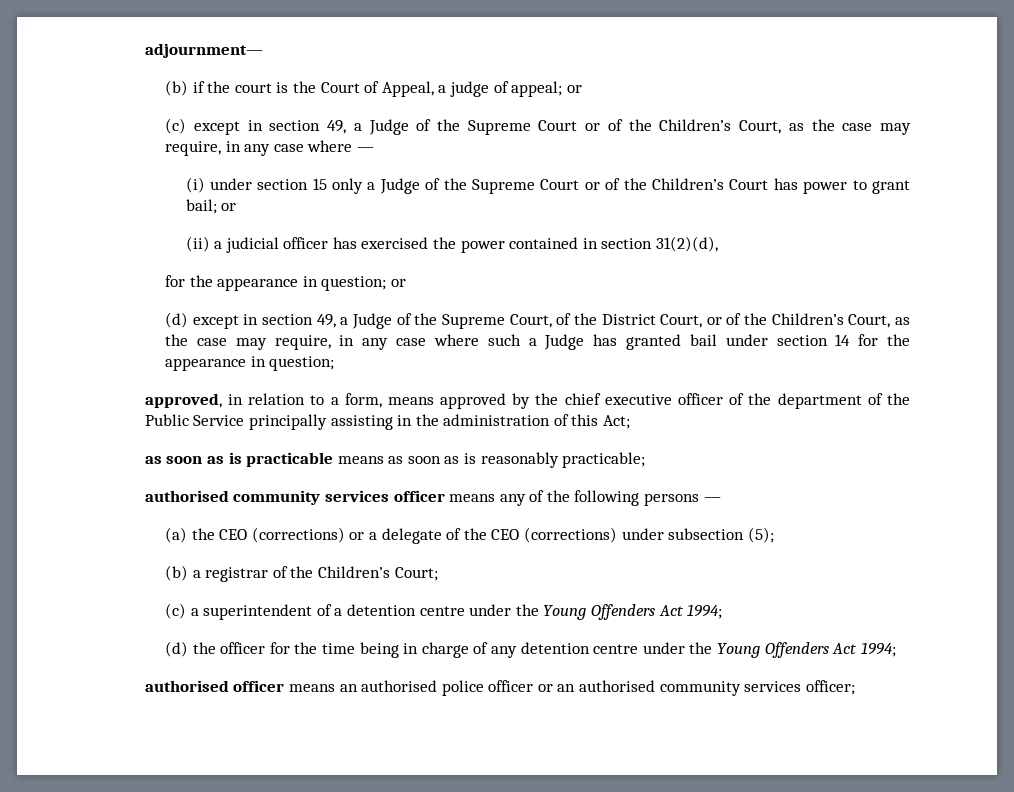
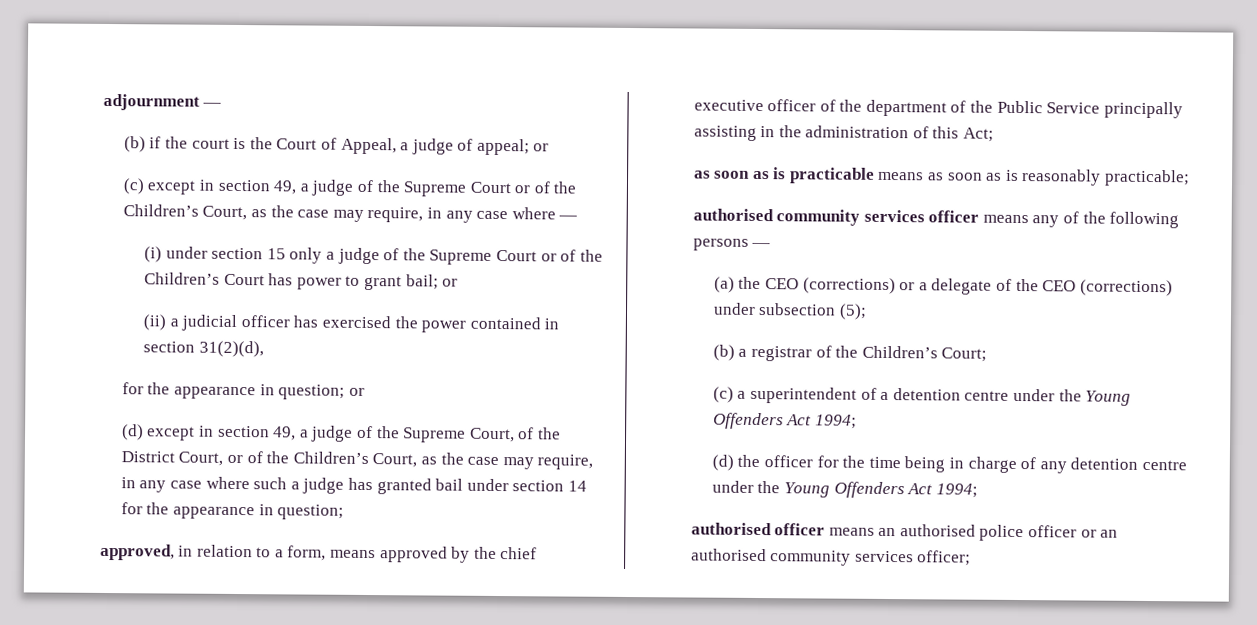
[144,43,263,58] adjournment— -> [102,93,223,111] adjournment —
[368,119,409,135] Judge -> [311,179,355,196] judge
[379,178,420,194] Judge -> [337,247,380,265] judge
[351,313,392,329] Judge -> [310,425,354,442] judge
[544,334,585,350] Judge -> [302,477,345,494] judge

